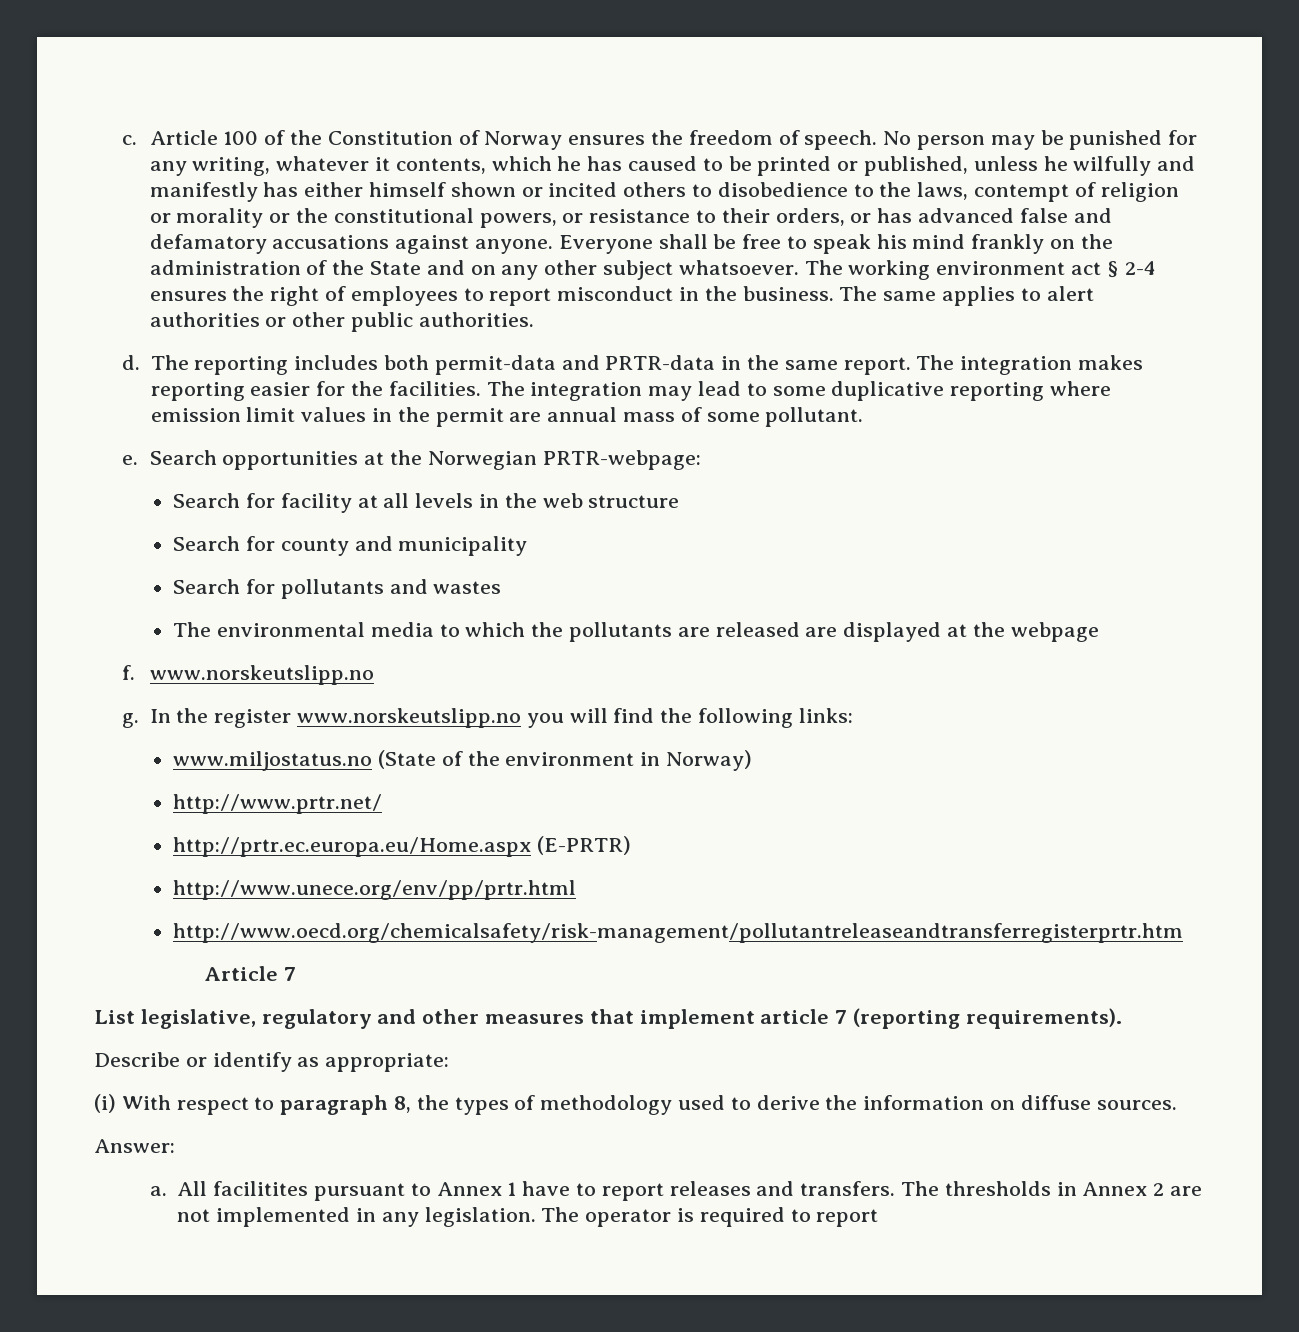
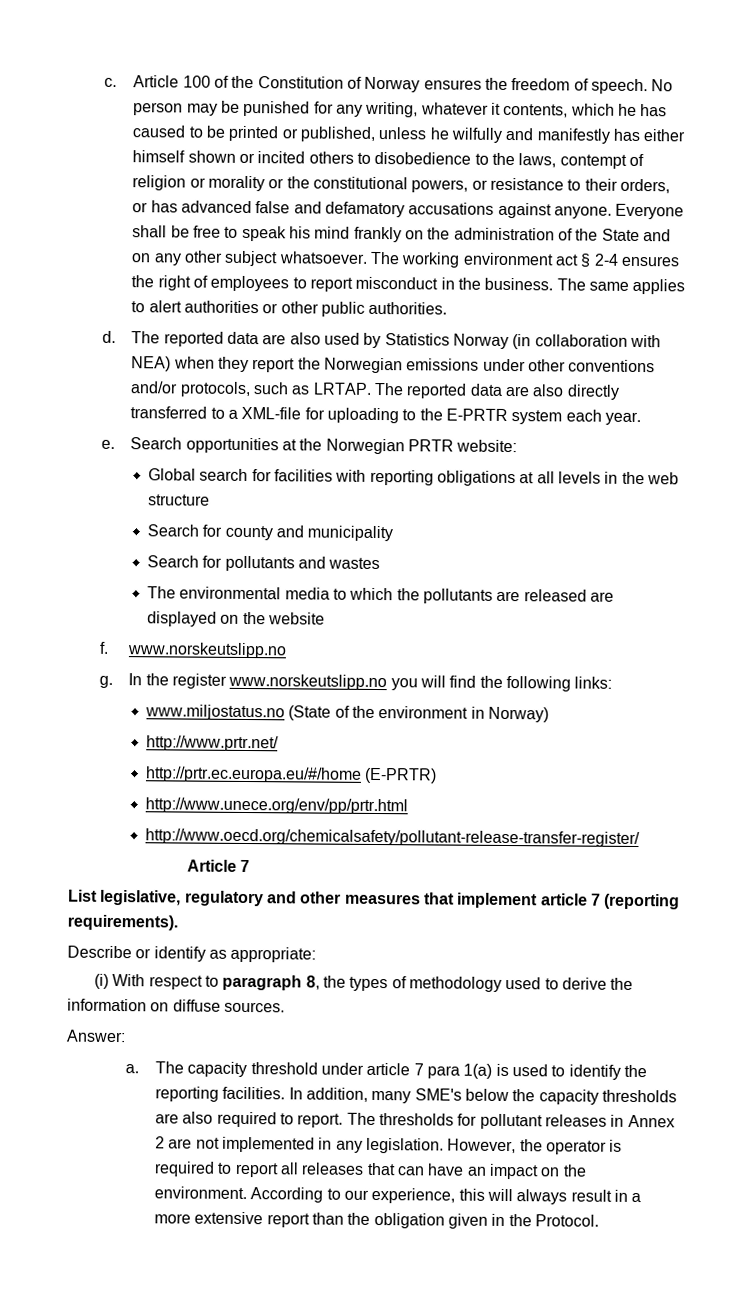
[194,355,1143,375] [150,381,1111,401] [150,407,864,427] reporting includes both permit-data and PRTR-data in the same report. The integration makes reporting easier for the facilities. The integration may lead to some duplicative reporting where emission limit values in the permit are annual mass of some pollutant. -> [163,331,661,350] [131,356,656,374] [130,381,620,400] [130,406,641,426] reported data are also used by Statistics Norway (in collaboration with NEA) when they report the Norwegian emissions under other conventions and/or protocols, such as LRTAP. The reported data are also directly transferred to a XML-file for uploading to the E-PRTR system each year.
[542,450,701,470] [173,493,352,513] PRTR-webpage: // Search for facility -> [408,439,518,453] [148,468,516,487] PRTR website: // Global search for facilities with reporting obligations
[947,622,1099,642] at the webpage -> [220,611,325,625] on the website
[173,837,532,857] http://prtr.ec.europa.eu/Home.aspx -> [145,766,363,783] http://prtr.ec.europa.eu/#/home
[173,923,1184,943] http://www.oecd.org/chemicalsafety/risk-management/pollutantreleaseandtransferregisterprtr.htm -> [145,828,641,848] http://www.oecd.org/chemicalsafety/pollutant-release-transfer-register/
[177,1181,1051,1201] All facilitites pursuant to Annex 1 have to report releases and transfers. The thresholds -> [155,1061,647,1080] [155,1086,678,1105] [155,1111,608,1130] The capacity threshold under article 7 para 1(a) is used to identify the reporting facilities. In addition, many SME's below the capacity thresholds are also required to report. The thresholds for pollutant releases
[541,1207,580,1222] The -> [447,1138,543,1154] However, the
(879, 1218) none -> [280,1162,587,1180] [154,1186,642,1205] [154,1211,600,1229] all releases that can have an impact on the environment. According to our experience, this will always result in a more extensive report than the obligation given in the Protocol.

